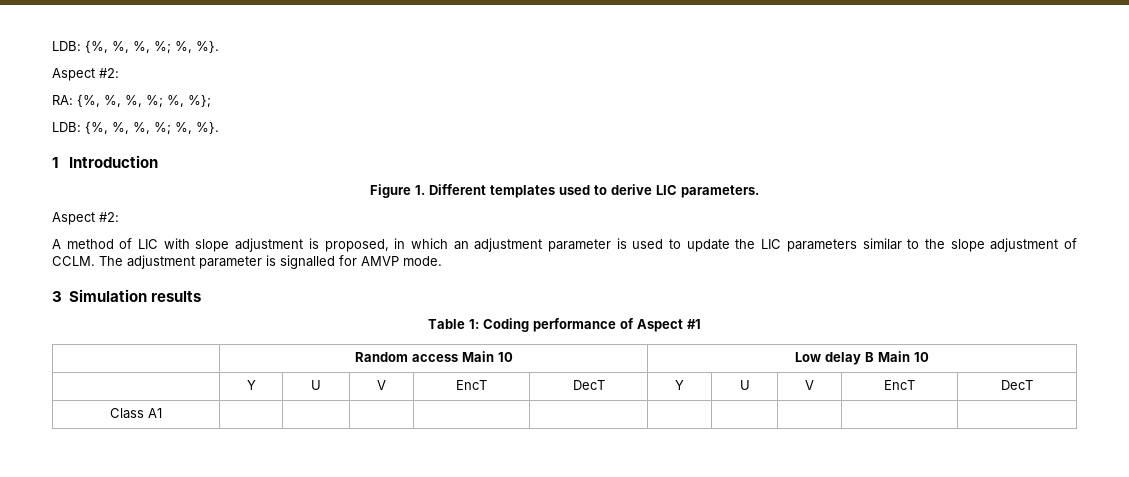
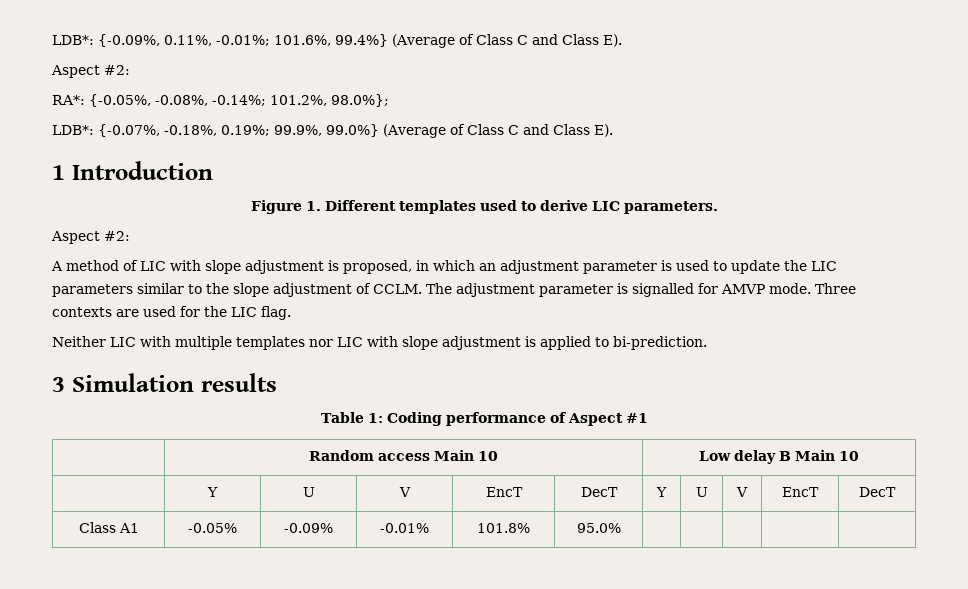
[52,40,219,54] [52,68,119,81] [52,94,211,108] [52,121,219,135] LDB: {%, %, %, %; %, %}. // Aspect #2: // RA: {%, %, %, %; %, %}; // LDB: {%, %, %, %; %, %}. -> [52,34,622,48] [51,65,130,78] [52,94,389,107] [52,124,613,138] LDB*: {-0.09%, 0.11%, -0.01%; 101.6%, 99.4%} (Average of Class C and Class E). // Aspect #2: // RA*: {-0.05%, -0.08%, -0.14%; 101.2%, 98.0%}; // LDB*: {-0.07%, -0.18%, 0.19%; 99.9%, 99.0%} (Average of Class C and Class E).
(442, 261) none -> [815,283,856,294] [52,306,291,320] [52,336,707,350] Three contexts are used for the LIC flag. // Neither LIC with multiple templates nor LIC with slope adjustment is applied to bi-prediction.
(162, 413) | | | | -> [188,523,238,533] [284,523,333,533] [380,523,429,533] [477,523,530,533] [576,523,621,533] -0.05% | -0.09% | -0.01% | 101.8% | 95.0%

